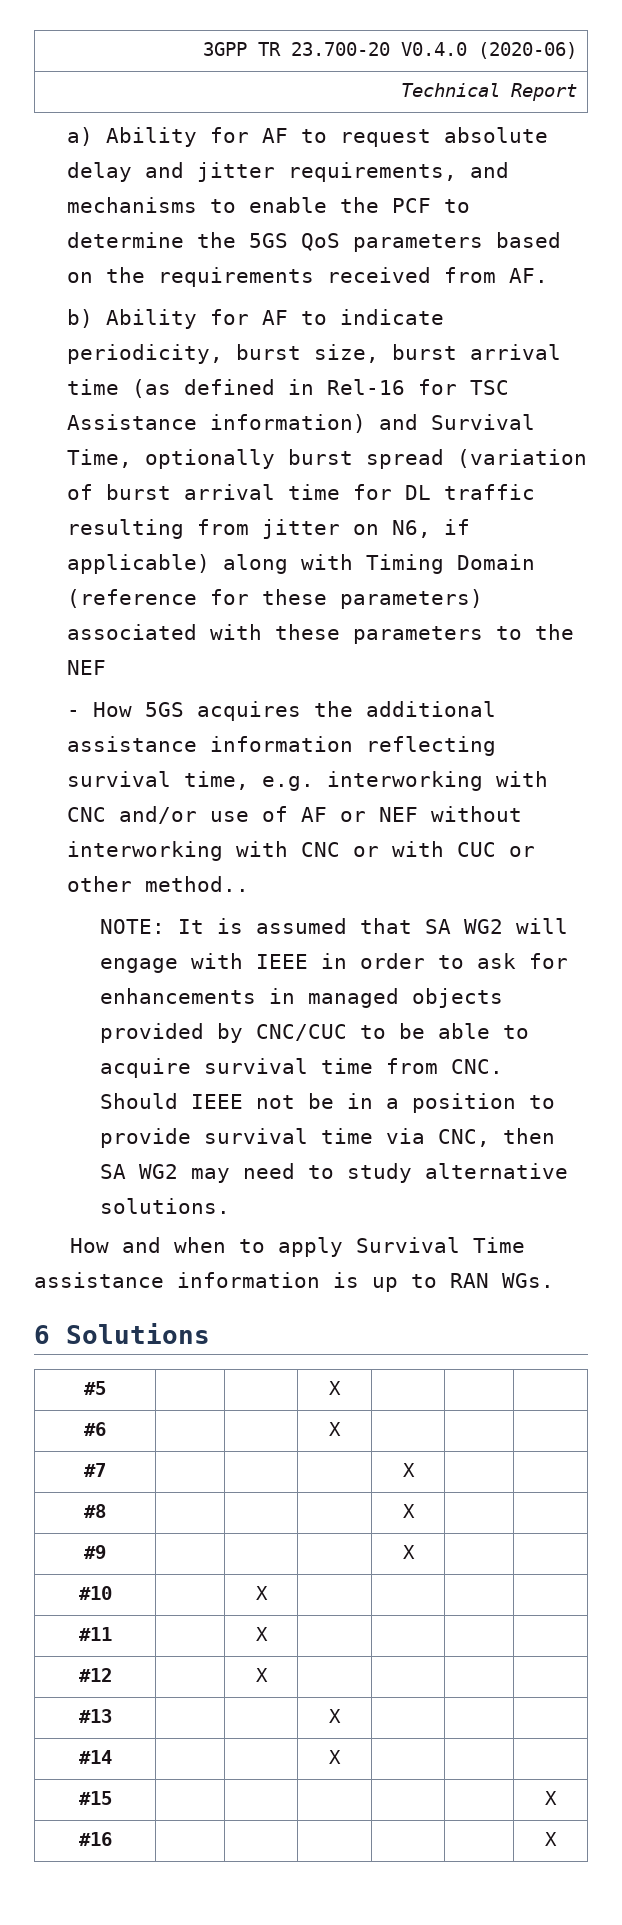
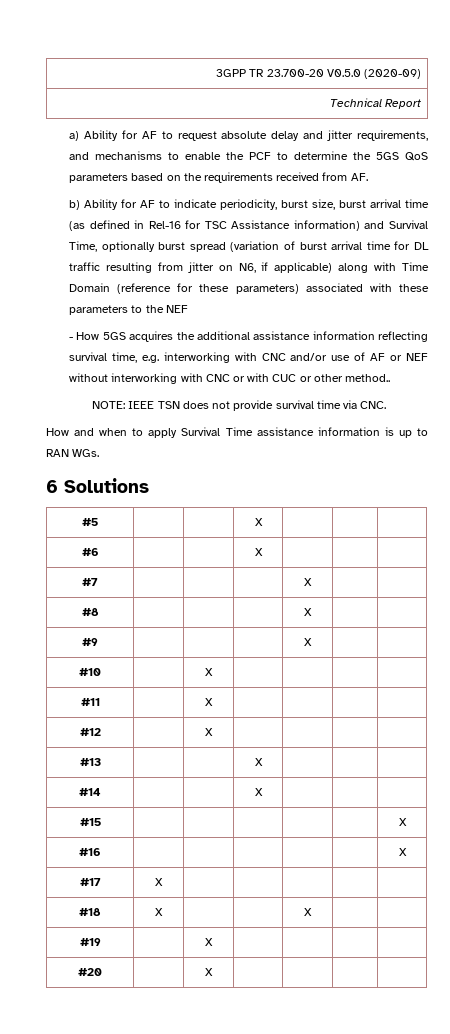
[401,42,578,59] V0.4.0 (2020-06) -> [326,69,422,79] V0.5.0 (2020-09)
[365,554,444,574] Timing -> [401,262,429,271] Time
[177,918,568,934] [99,953,568,973] [99,988,503,1008] [99,1023,529,1043] [99,1058,503,1078] [99,1093,555,1113] [99,1128,555,1148] [99,1163,568,1183] [99,1198,230,1214] It is assumed that SA WG2 will engage with IEEE in order to ask for enhancements in managed objects provided by CNC/CUC to be able to acquire survival time from CNC. Should IEEE not be in a position to provide survival time via CNC, then SA WG2 may need to study alternative solutions. -> [128,400,387,411] IEEE TSN does not provide survival time via CNC.
(557, 1839) none -> [79,878,101,886] [155,878,163,886] [79,908,101,916] [155,908,163,916] [304,908,312,916] [79,938,101,946] [205,938,213,946] [78,968,102,976] [205,968,213,976] // #17 | X | | | | | // #18 | X | | | X | | // #19 | | X | | | | // #20 | | X | | | |

